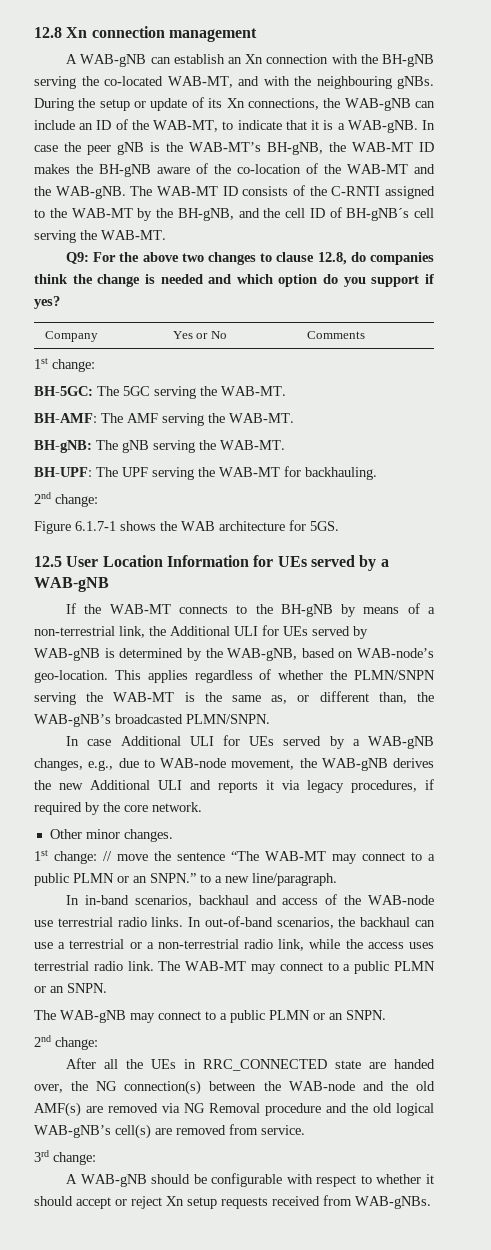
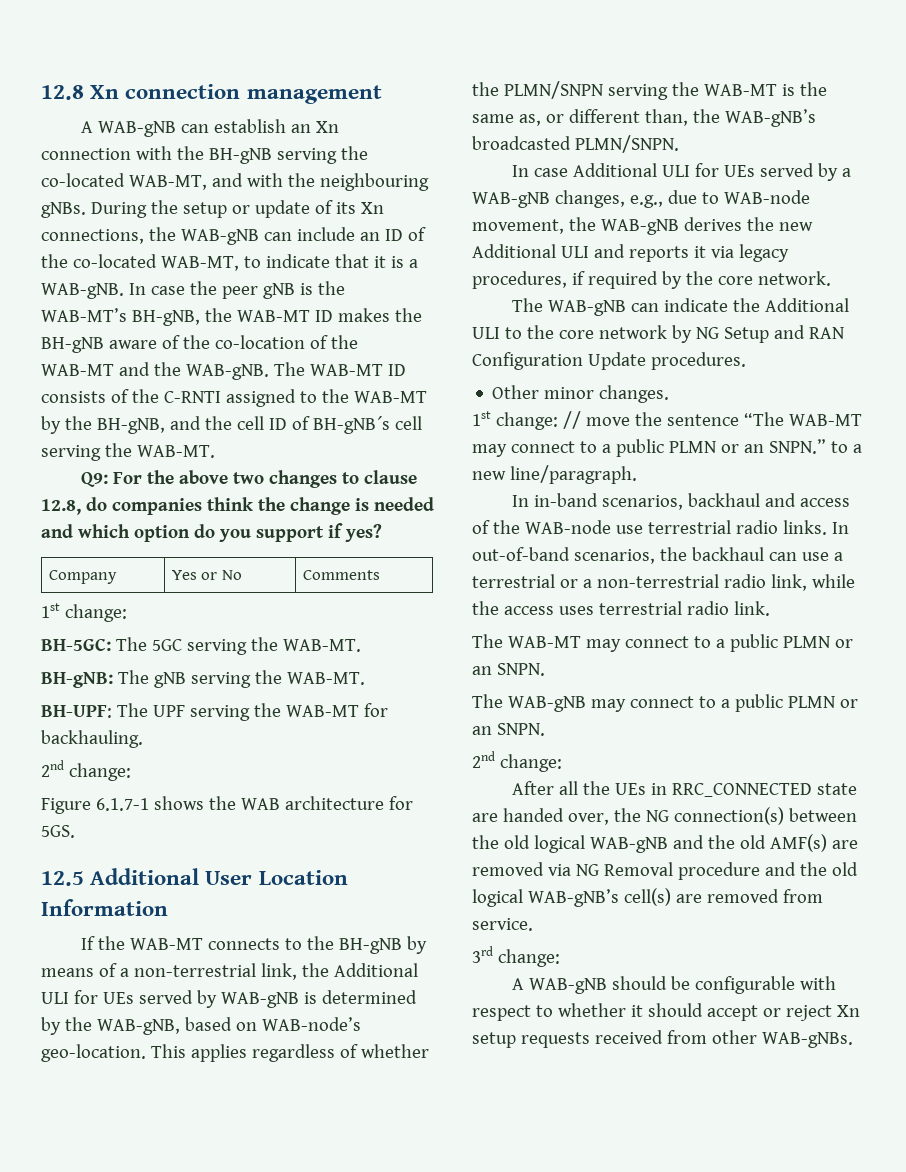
(149, 125) none -> [72,254,157,268] co-located
[34,413,294,426] // BH-AMF: The AMF serving the WAB-MT. -> (361, 645) none
(62, 561) none -> [90,868,200,885] Additional
[253,555,389,571] [34,577,109,592] for UEs served by a WAB-gNB -> (168, 907) none
(202, 807) none -> [512,298,850,316] [472,325,844,343] [472,352,746,370] // The WAB-gNB can indicate the Additional ULI to the core network by NG Setup and RAN Configuration Update procedures.
(154, 966) none -> (770, 608) //
[288,1081,355,1091] WAB-node -> [503,835,668,853] old logical WAB-gNB
(352, 1200) none -> [711,1030,757,1044] other

